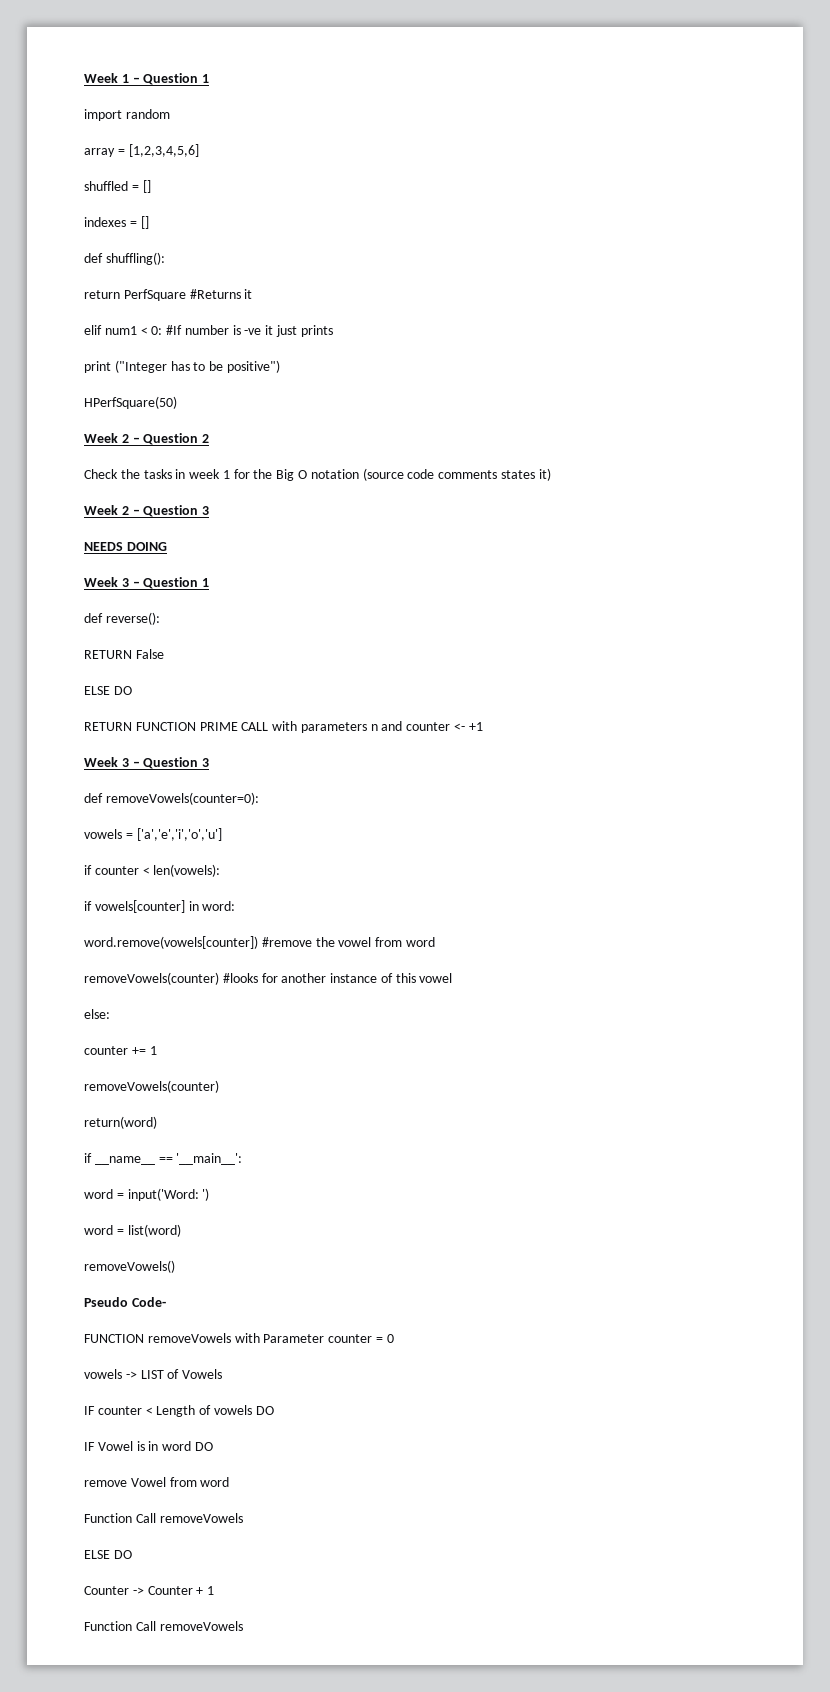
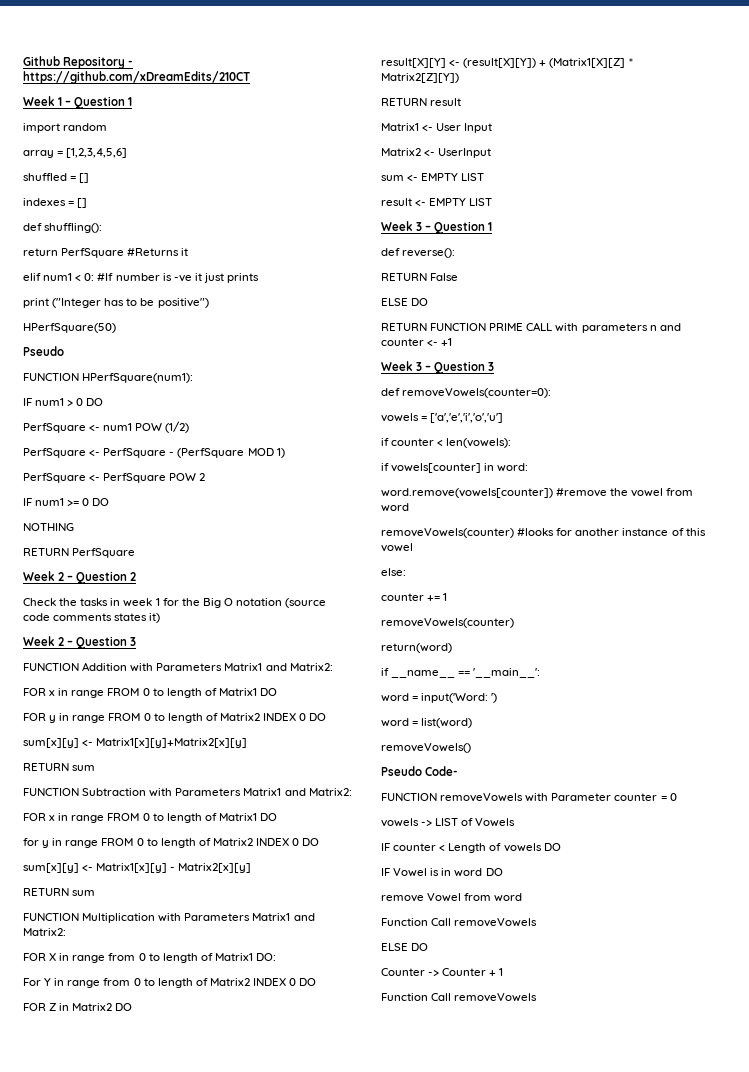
(84, 78) none -> [23,56,134,69] [23,71,250,84] Github Repository - https://github.com/xDreamEdits/210CT //
(177, 402) none -> [23,346,64,356] [23,373,194,383] [23,398,104,406] [23,421,190,433] [23,448,285,458] [23,473,206,483] [23,498,110,506] [23,523,74,531] [23,548,136,558] // Pseudo // FUNCTION HPerfSquare(num1): // IF num1 > 0 DO // PerfSquare <- num1 POW (1/2) // PerfSquare <- PerfSquare - (PerfSquare MOD 1) // PerfSquare <- PerfSquare POW 2 // IF num1 >= 0 DO // NOTHING // RETURN PerfSquare
[84,542,167,551] NEEDS DOING -> [23,662,333,672] [23,688,278,698] [23,713,327,723] [23,738,248,748] [23,763,96,771] [23,788,352,797] [23,813,278,823] [23,838,320,848] [23,863,252,873] [23,888,96,896] [23,913,315,923] [23,928,66,936] [23,953,277,963] [23,978,317,988] [23,1003,133,1011] [381,58,633,68] [381,73,459,83] [381,98,462,106] [381,123,493,133] [381,148,492,158] [381,173,485,181] [381,198,493,206] FUNCTION Addition with Parameters Matrix1 and Matrix2: // FOR x in range FROM 0 to length of Matrix1 DO // FOR y in range FROM 0 to length of Matrix2 INDEX 0 DO // sum[x][y] <- Matrix1[x][y]+Matrix2[x][y] // RETURN sum // FUNCTION Subtraction with Parameters Matrix1 and Matrix2: // FOR x in range FROM 0 to length of Matrix1 DO // for y in range FROM 0 to length of Matrix2 INDEX 0 DO // sum[x][y] <- Matrix1[x][y] - Matrix2[x][y] // RETURN sum // FUNCTION Multiplication with Parameters Matrix1 and Matrix2: // FOR X in range from 0 to length of Matrix1 DO: // For Y in range from 0 to length of Matrix2 INDEX 0 DO // FOR Z in Matrix2 DO // result[X][Y] <- (result[X][Y]) + (Matrix1[X][Z] * Matrix2[Z][Y]) // RETURN result // Matrix1 <- User Input // Matrix2 <- UserInput // sum <- EMPTY LIST // result <- EMPTY LIST

